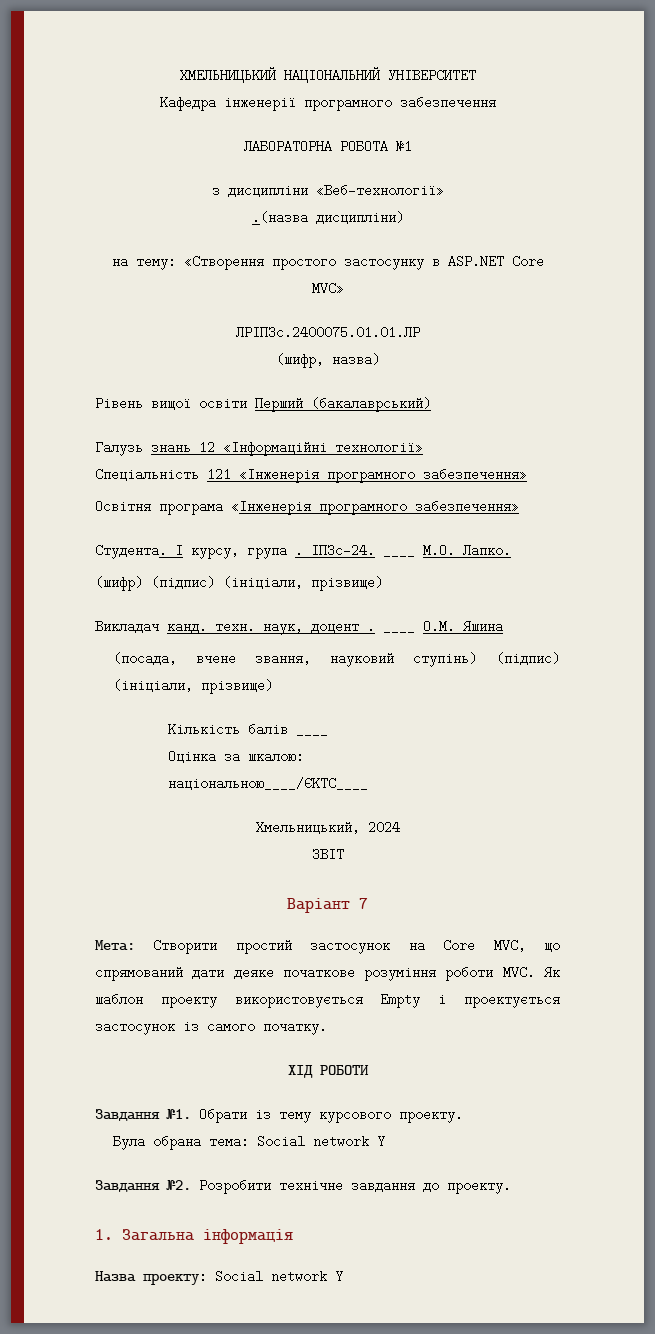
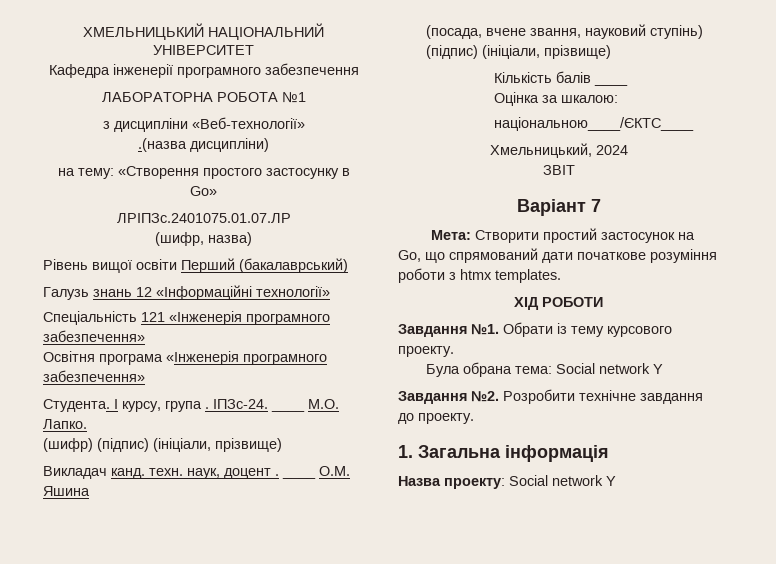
[447,255,544,268] [311,282,344,295] [235,324,420,340] ASP.NET Core MVC» // ЛРІПЗс.2400075.01.01.ЛР -> [190,186,217,196] [116,213,291,223] Go» // ЛРІПЗс.2401075.01.07.ЛР
[443,939,526,952] Core MVC, -> [398,250,421,262] Go,
[233,964,274,980] деяке -> (573, 257) none
[502,964,560,980] [95,991,560,1008] [95,1018,327,1035] MVC. Як шаблон проекту використовується Empty і проектується застосунок із самого початку. -> [449,269,561,283] з htmx templates.

